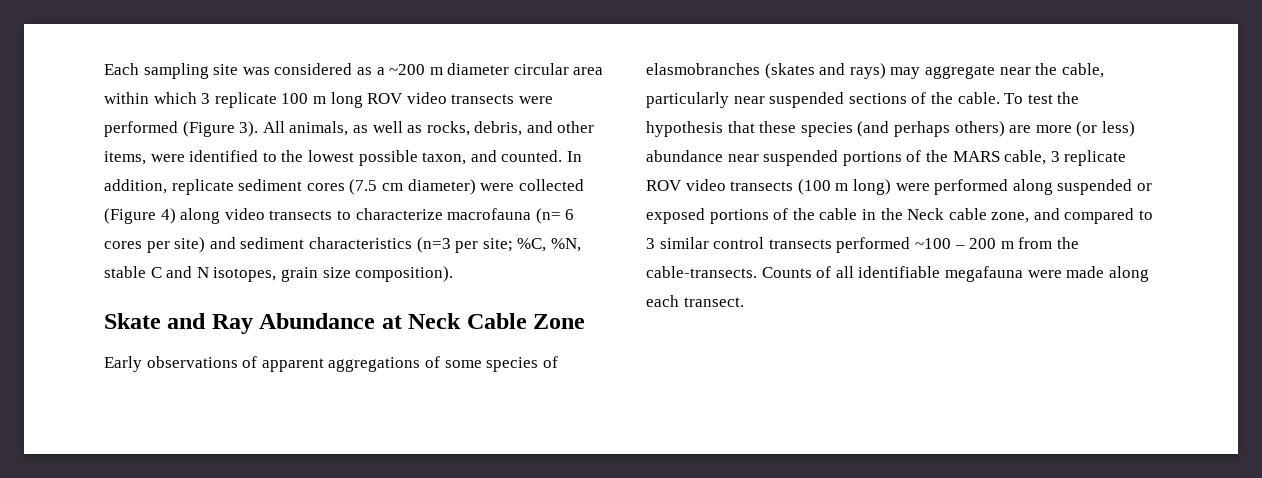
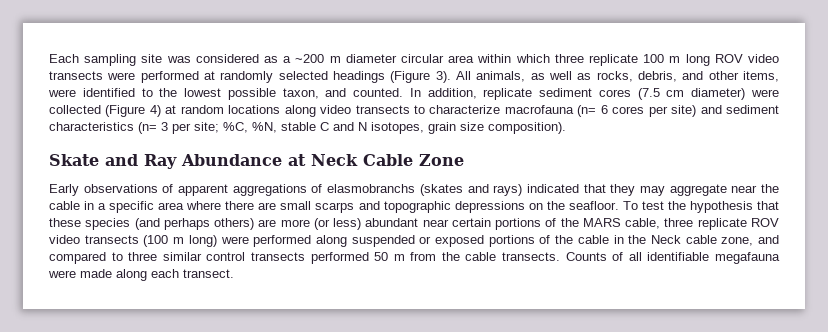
[201,93,211,104] 3 -> [554,54,584,63] three
(178, 129) none -> [204,71,386,83] at randomly selected headings
(176, 216) none -> [165,105,281,114] at random locations
[416,237,451,253] (n=3 -> [138,122,168,134] (n= 3
[444,356,558,372] [646,63,1104,79] [646,92,1000,108] some species of elasmobranches (skates and rays) may aggregate near the cable, particularly near suspended sections of the cable. -> [327,184,779,196] [49,201,619,213] elasmobranchs (skates and rays) indicated that they may aggregate near the cable in a specific area where there are small scarps and topographic depressions on the seafloor.
[646,150,839,166] abundance near suspended -> [365,218,491,227] abundant near certain
[1050,151,1060,162] 3 -> [664,218,694,227] three
[646,238,655,249] 3 -> [128,252,158,261] three
[914,238,997,249] ~100 – 200 -> [374,252,389,261] 50
[646,266,757,278] cable-transects. -> [465,252,561,261] cable transects.

